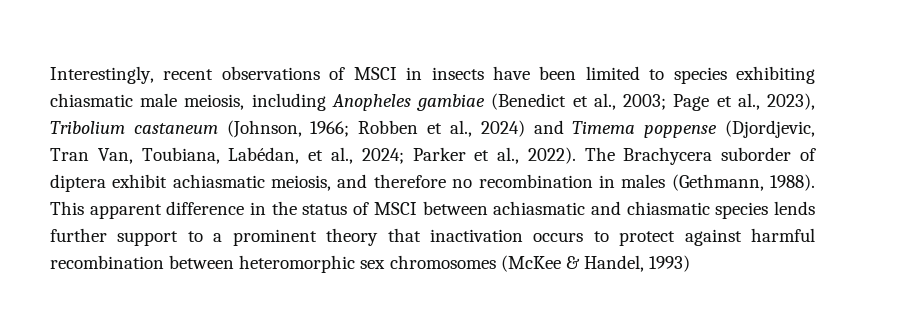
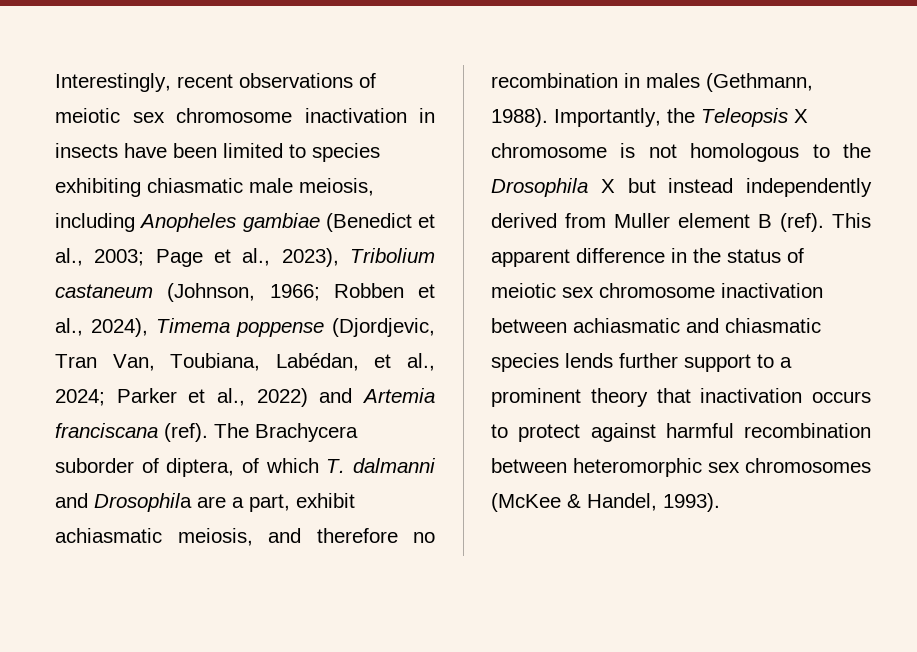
[353,67,397,80] MSCI -> [55,108,407,123] meiotic sex chromosome inactivation
[480,120,564,137] 2024) and -> [90,318,148,337] 2024),
[527,147,817,165] [50,174,106,192] 2022). The Brachycera suborder of diptera -> [256,388,435,407] [55,423,358,442] [55,458,436,477] [55,493,290,512] 2022) and Artemia franciscana (ref). The Brachycera suborder of diptera, of which T. dalmanni and Drosophila are a part,
(816, 182) none -> [554,108,808,127] [491,143,871,162] [491,178,872,197] [491,213,824,232] Importantly, the Teleopsis X chromosome is not homologous to the Drosophila X but instead independently derived from Muller element B (ref).
[373,202,417,215] MSCI -> [491,283,823,298] meiotic sex chromosome inactivation
[649,255,691,272] 1993) -> [663,493,720,512] 1993).

